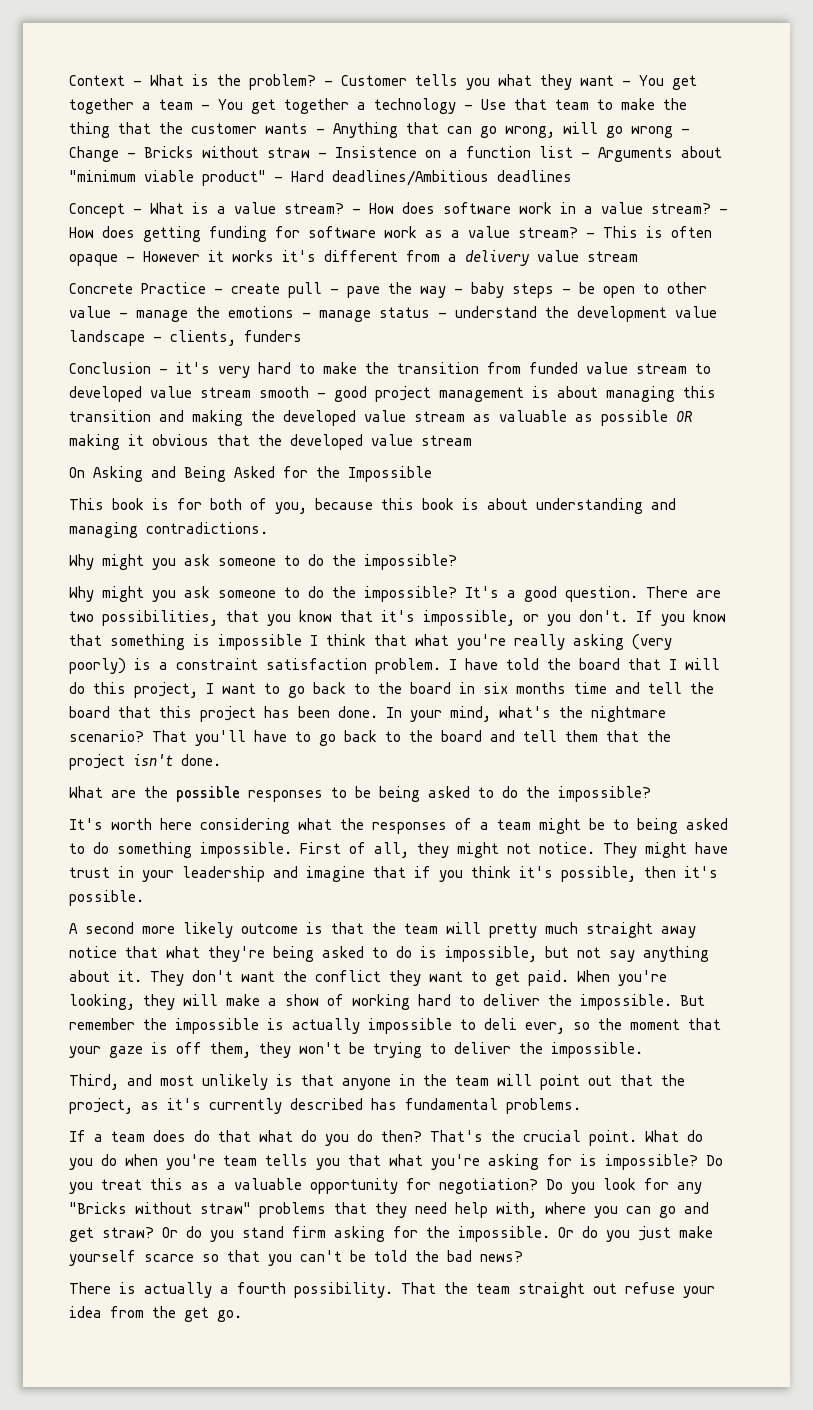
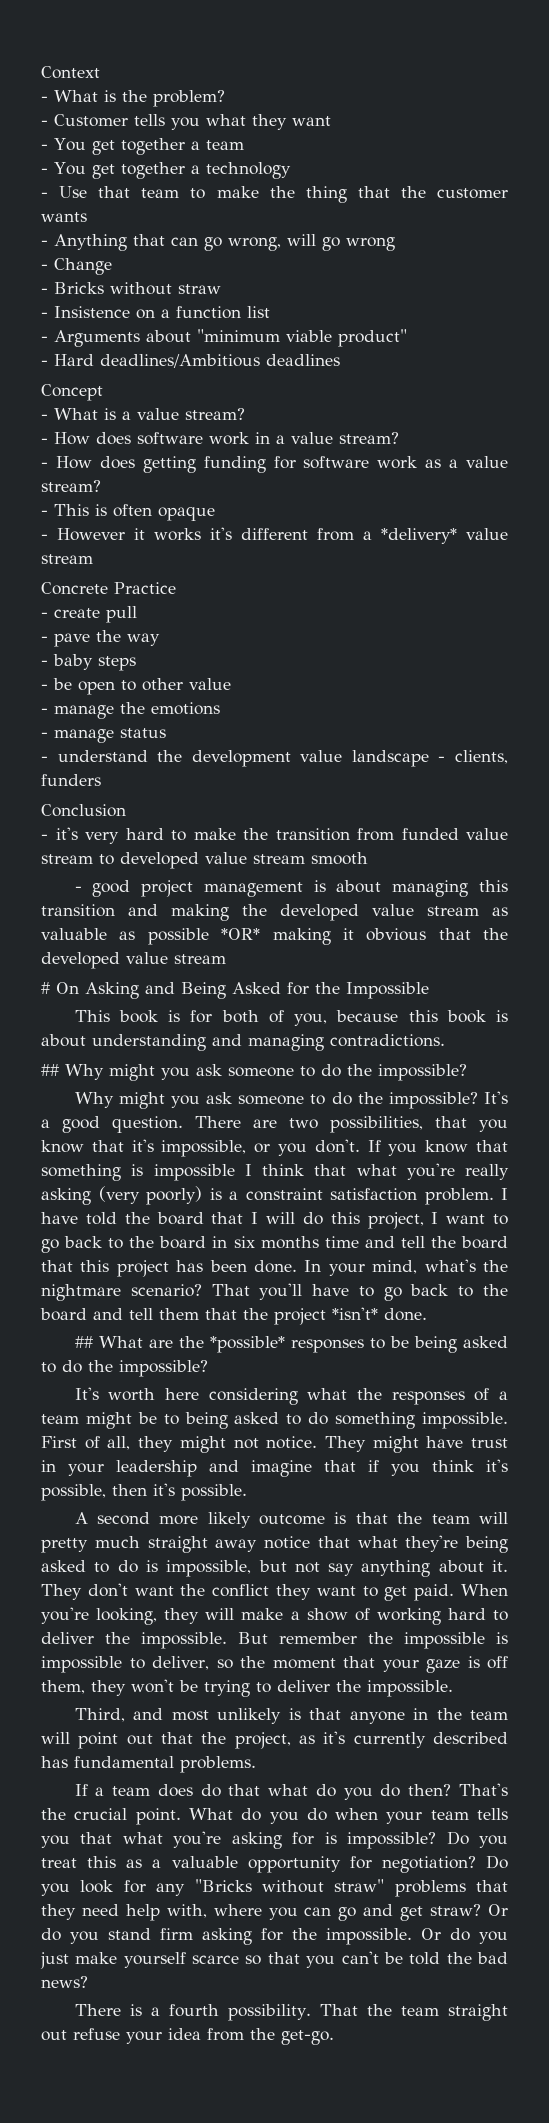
(125, 80) none -> (100, 72) //
(316, 82) none -> (225, 98) //
(614, 80) none -> (331, 121) //
(193, 104) none -> (244, 145) //
(456, 106) none -> (291, 170) //
(308, 128) none -> (87, 217) //
(673, 132) none -> (395, 244) //
(119, 154) none -> (112, 266) //
(310, 152) none -> (221, 289) //
(573, 152) none -> (270, 312) //
(266, 178) none -> (407, 338) //
(125, 210) none -> (103, 392) //
(344, 208) none -> (245, 414) //
(711, 208) none -> (399, 438) //
(578, 232) none -> (101, 486) //
(118, 260) none -> (215, 513) //
[465,250,530,266] delivery -> [381,528,457,544] *delivery*
(206, 288) none -> (176, 588) //
(322, 290) none -> (137, 614) //
(446, 292) none -> (160, 639) //
(554, 290) none -> (136, 663) //
(111, 312) none -> (231, 684) //
(294, 312) none -> (220, 708) //
(430, 312) none -> (166, 733) //
(151, 368) none -> (126, 810) //
(309, 392) none -> (368, 858) //
[676,411,692,422] OR -> [221,928,261,940] *OR*
(472, 440) none -> [41,982,50,994] #
(268, 528) none -> [41,1064,59,1076] ##
[133,754,173,766] isn't -> [332,1307,378,1320] *isn't*
(221, 760) none -> [74,1336,93,1348] ##
[176,786,240,802] possible -> [209,1336,285,1353] *possible*
[292,1018,360,1034] actually -> (508, 1638) none
[484,1018,565,1034] deli ever, -> [152,1656,209,1670] deliver,
[166,1154,215,1170] you're -> [386,1811,423,1824] your
[144,1282,212,1298] actually -> (142, 2010) none
[184,1307,242,1322] get go. -> [281,2030,334,2045] get-go.

